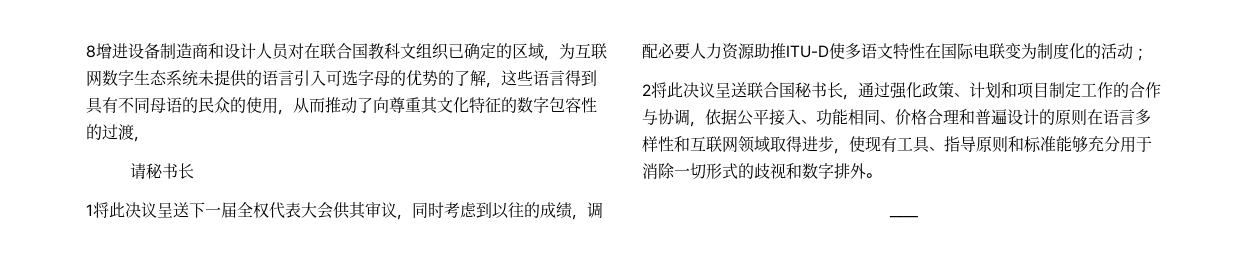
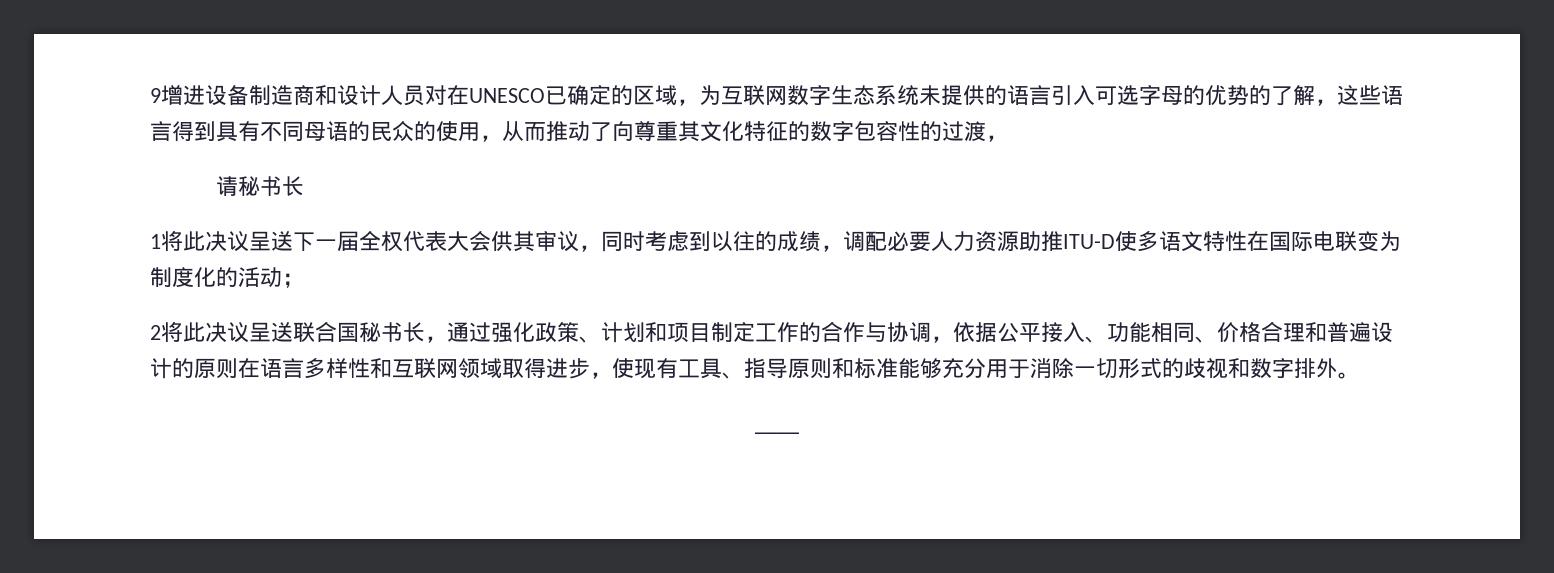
[86,45,96,58] 8 -> [150,88,161,103] 9
[320,43,449,60] 联合国教科文组织 -> [469,88,545,103] UNESCO

